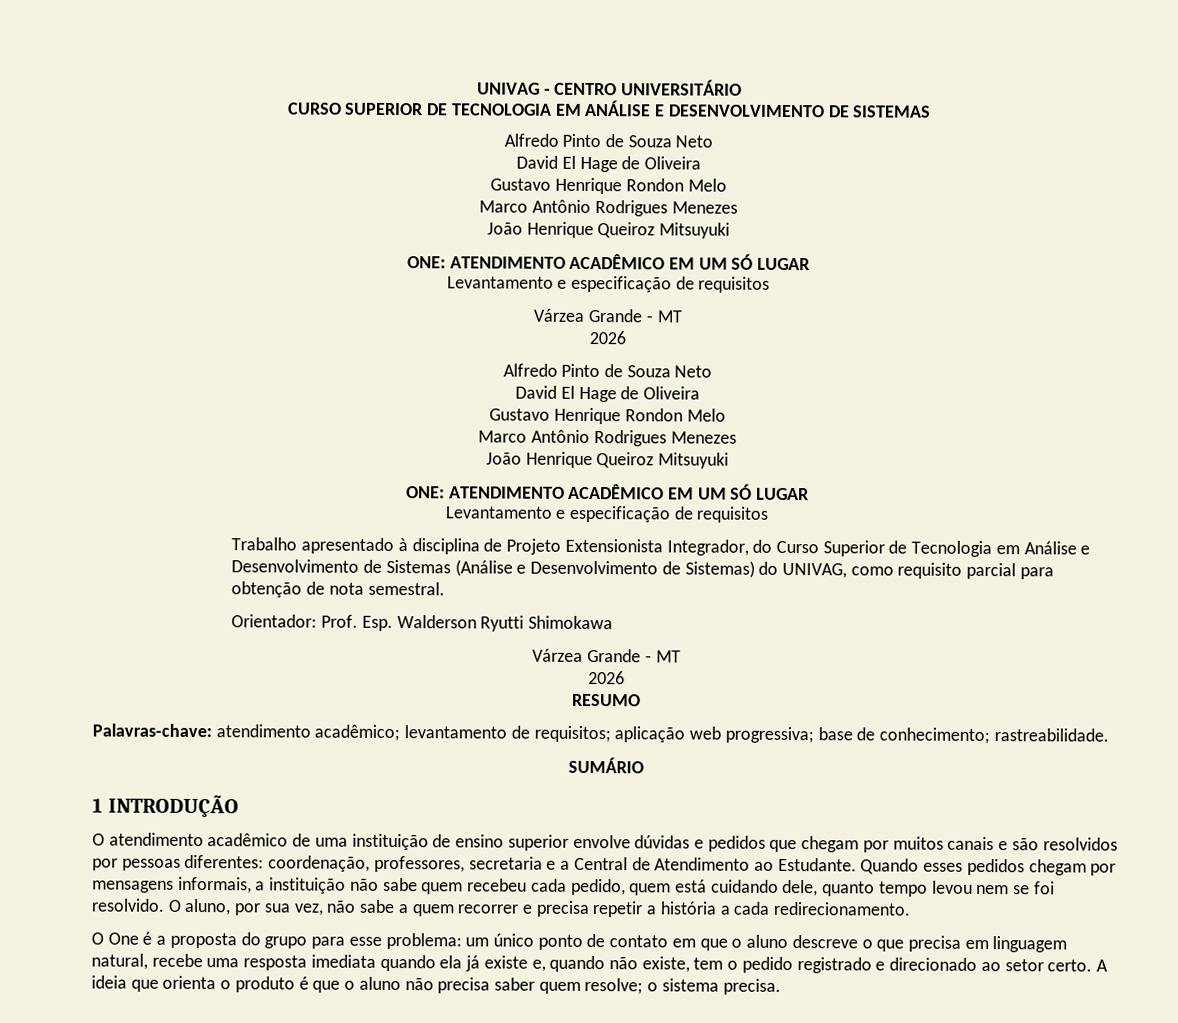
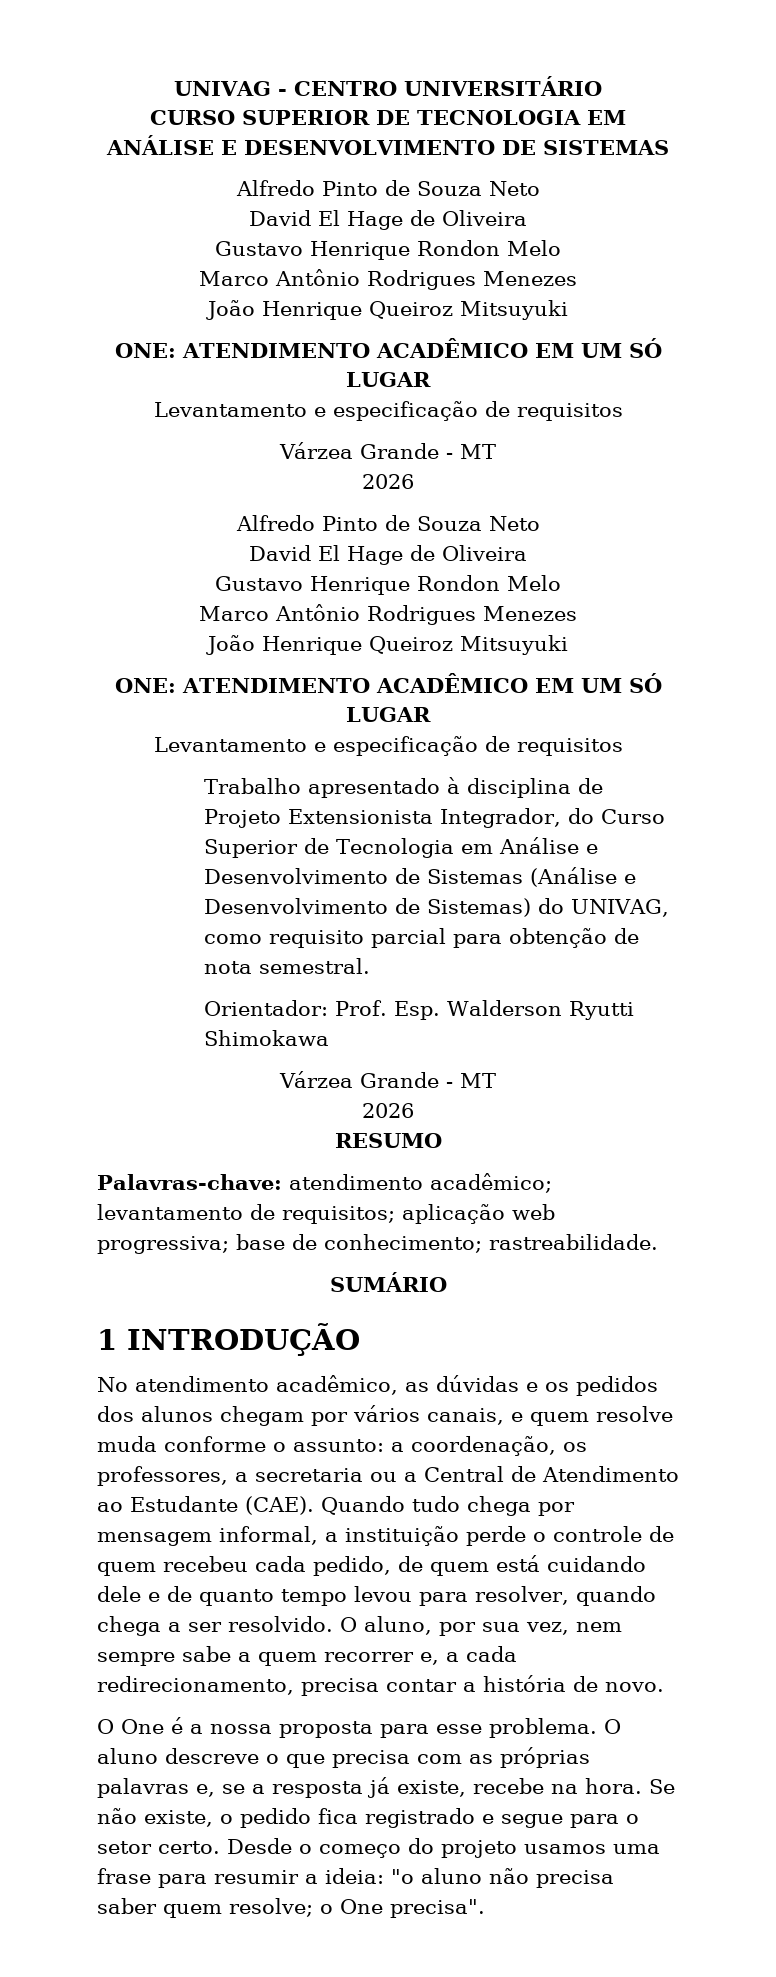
[92,832,1118,853] [92,854,557,873] O atendimento acadêmico de uma instituição de ensino superior envolve dúvidas e pedidos que chegam por muitos canais e são resolvidos por pessoas diferentes: coordenação, professores, secretaria e -> [97,1375,658,1396] [97,1405,673,1426] [97,1436,587,1456] [97,1466,397,1486] No atendimento acadêmico, as dúvidas e os pedidos dos alunos chegam por vários canais, e quem resolve muda conforme o assunto: a coordenação, os professores, a secretaria ou
[777,857,1117,876] [92,876,418,894] Estudante. Quando esses pedidos chegam por mensagens informais, a instituição não sabe -> [130,1496,575,1516] [97,1526,674,1546] Estudante (CAE). Quando tudo chega por mensagem informal, a instituição perde o controle de
(626, 887) none -> [398,1556,423,1572] de
[782,879,1055,897] dele, quanto tempo levou nem se foi -> [97,1586,656,1606] [97,1616,222,1636] dele e de quanto tempo levou para resolver, quando chega a ser
[326,900,357,913] não -> [576,1622,622,1632] [97,1652,175,1666] nem sempre
[521,900,912,918] [91,931,743,951] e precisa repetir a história a cada redirecionamento. // O One é a proposta do grupo para esse problema: um único ponto de contato em que o -> [420,1646,517,1665] [97,1675,664,1696] [97,1717,621,1738] e, a cada redirecionamento, precisa contar a história de novo. // O One é a nossa proposta para esse problema. O
[964,936,1068,953] [91,953,606,973] em linguagem natural, recebe uma resposta imediata quando ela já existe e, quando -> [417,1747,590,1768] [97,1777,675,1798] com as próprias palavras e, se a resposta já existe, recebe na hora. Se
[693,957,724,970] tem -> (213, 1818) none
(793, 965) none -> [318,1808,358,1824] fica
[889,957,1108,972] [91,975,356,993] direcionado ao setor certo. A ideia que orienta o produto é que o -> [501,1814,639,1828] [97,1838,660,1858] [97,1868,414,1888] segue para o setor certo. Desde o começo do projeto usamos uma frase para resumir a ideia: "o
[661,978,781,995] sistema precisa. -> [340,1899,485,1918] One precisa".

